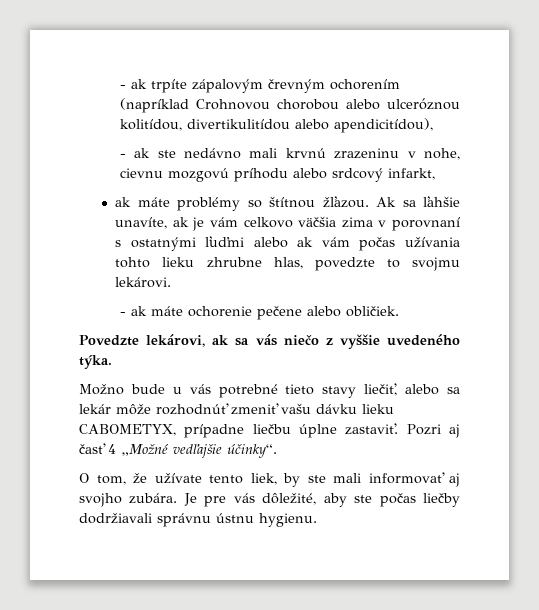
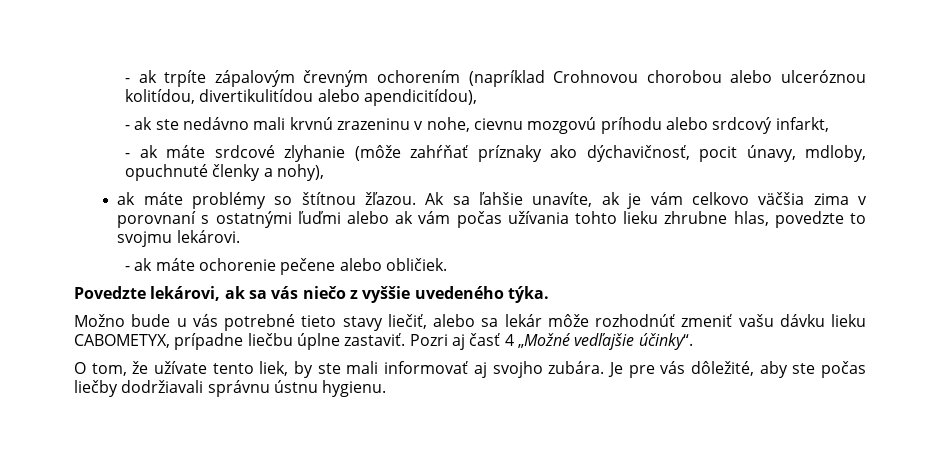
(435, 174) none -> [125,145,866,162] [125,164,325,181] // - ak máte srdcové zlyhanie (môže zahŕňať príznaky ako dýchavičnosť, pocit únavy, mdloby, opuchnuté členky a nohy),

